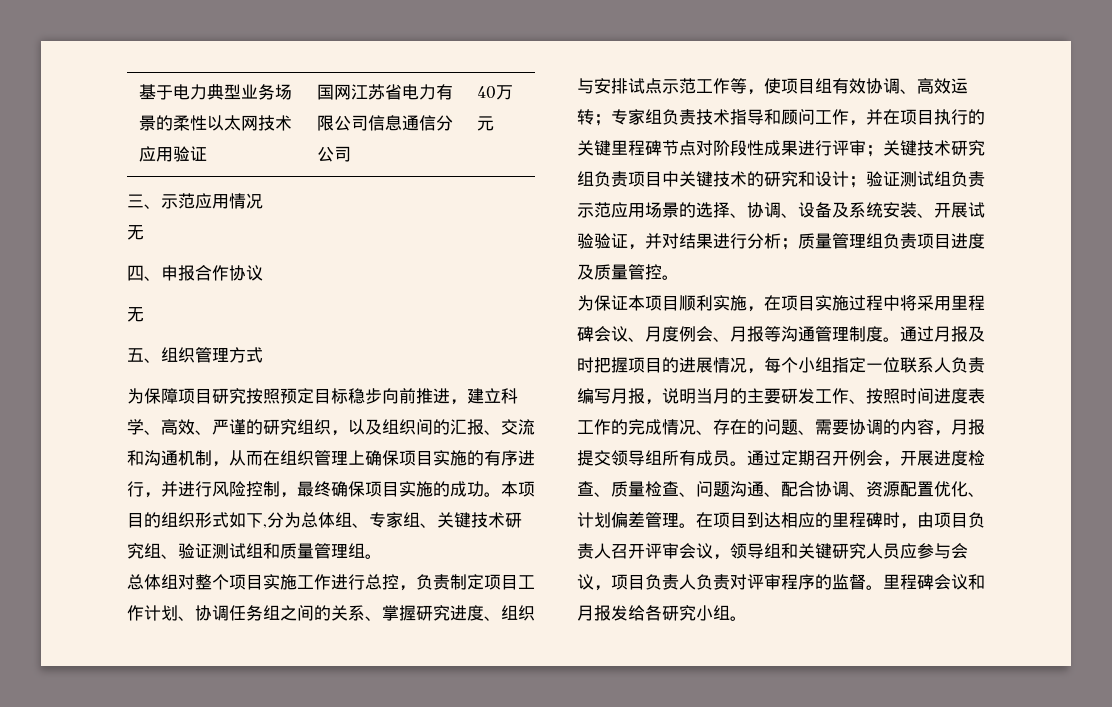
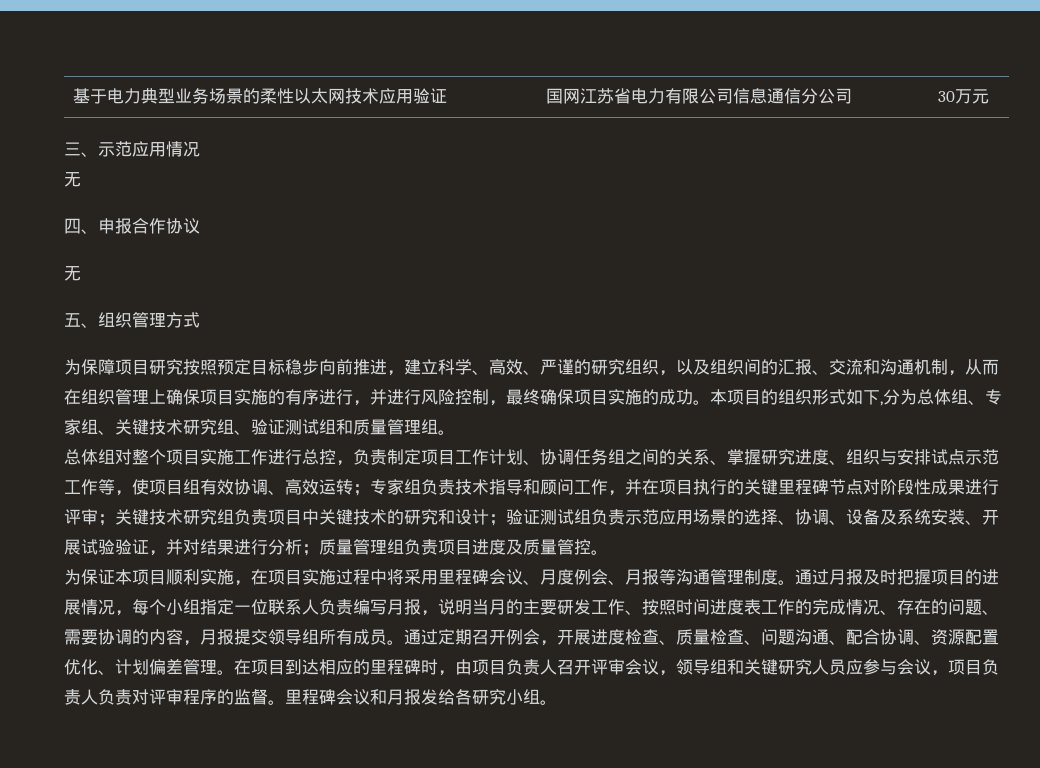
[477,86,497,99] 40 -> [937,91,955,102] 30

